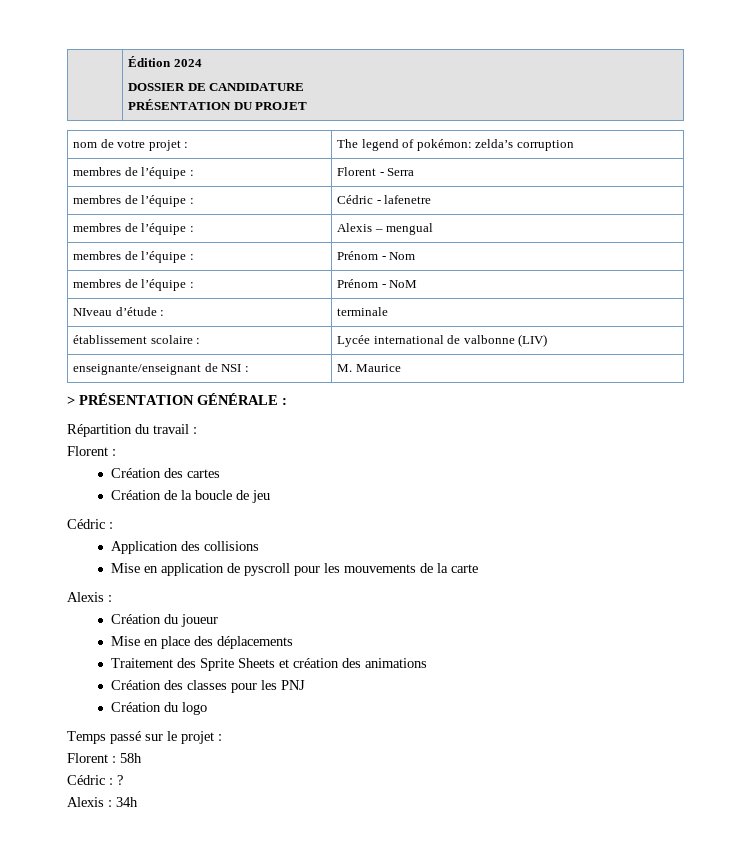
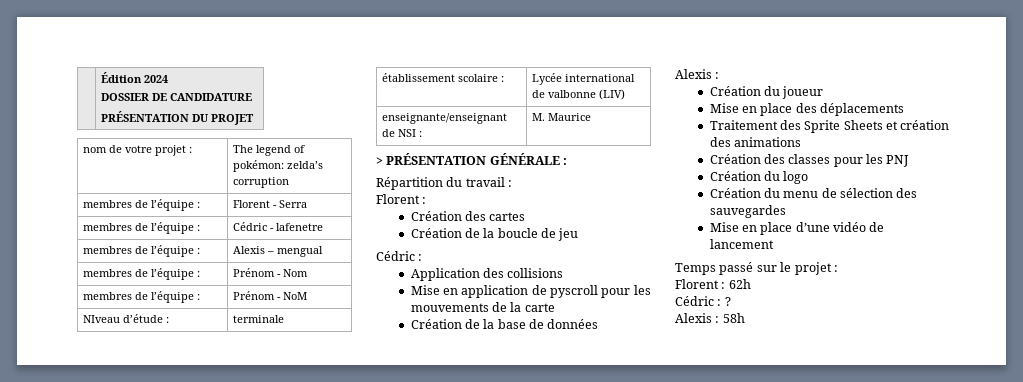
(479, 568) none -> [410,319,599,329] // Création de la base de données
(208, 708) none -> [709,188,918,198] [709,205,786,218] [709,222,885,235] [709,239,774,249] // Création du menu de sélection des sauvegardes // Mise en place d’une vidéo de lancement
[120,753,142,763] 58h -> [728,279,751,289] 62h
[116,797,138,807] 34h -> [722,313,745,323] 58h

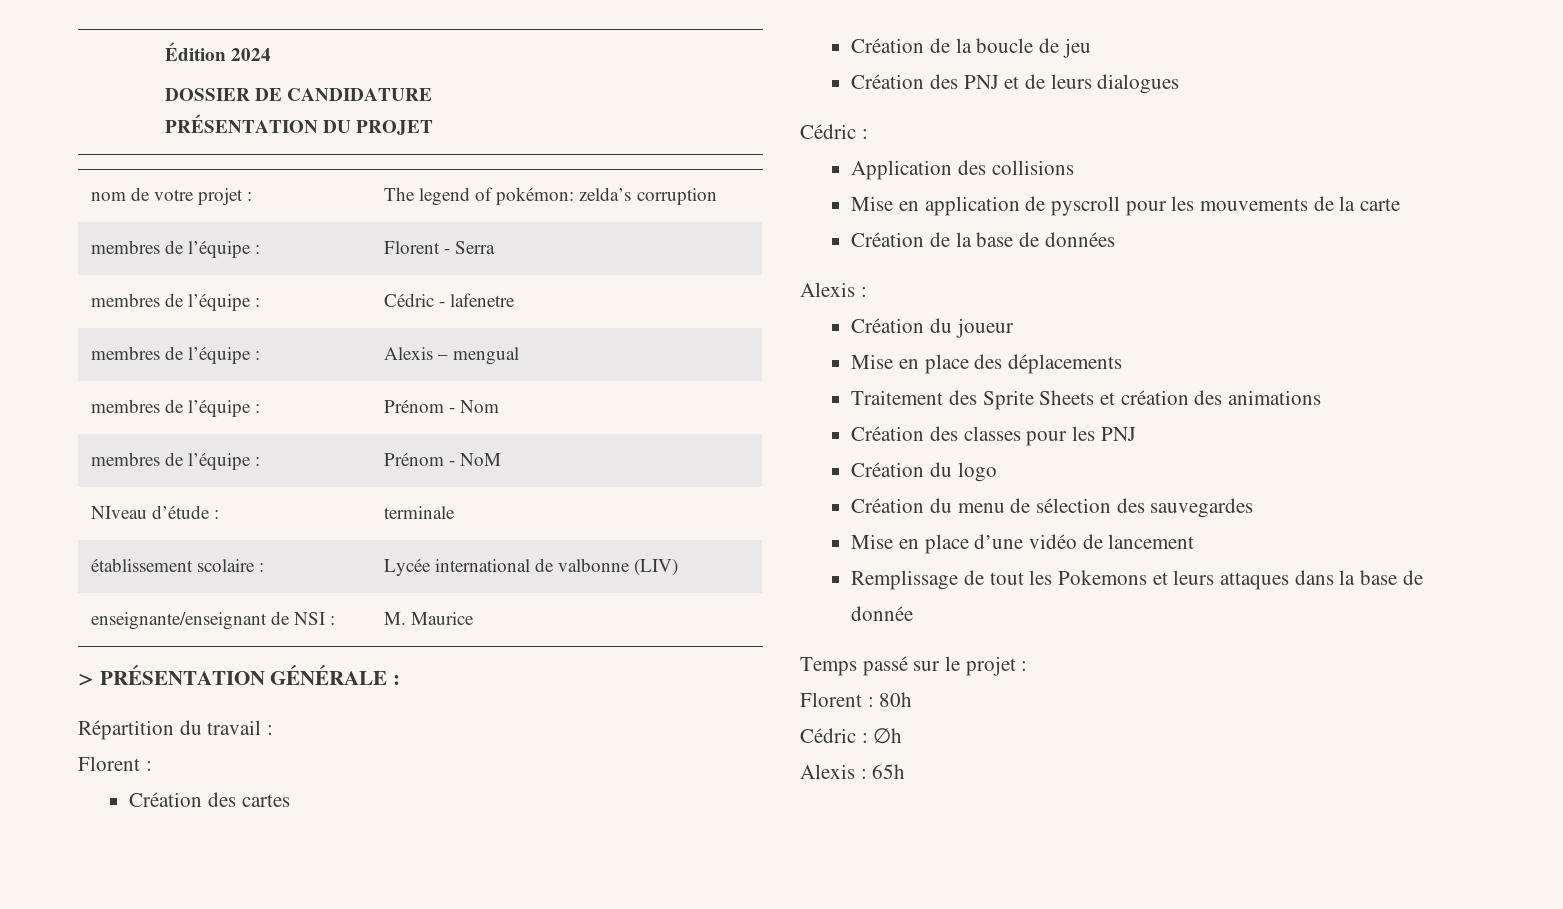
(579, 234) none -> [851,74,1180,94] // Création des PNJ et de leurs dialogues
(774, 244) none -> [851,570,1423,590] [851,606,914,621] // Remplissage de tout les Pokemons et leurs attaques dans la base de donnée
[728,279,751,289] [675,296,731,306] [675,313,745,323] 62h // Cédric : ? // Alexis : 58h -> [879,692,913,707] [800,728,903,744] [800,764,906,779] 80h // Cédric : ∅h // Alexis : 65h

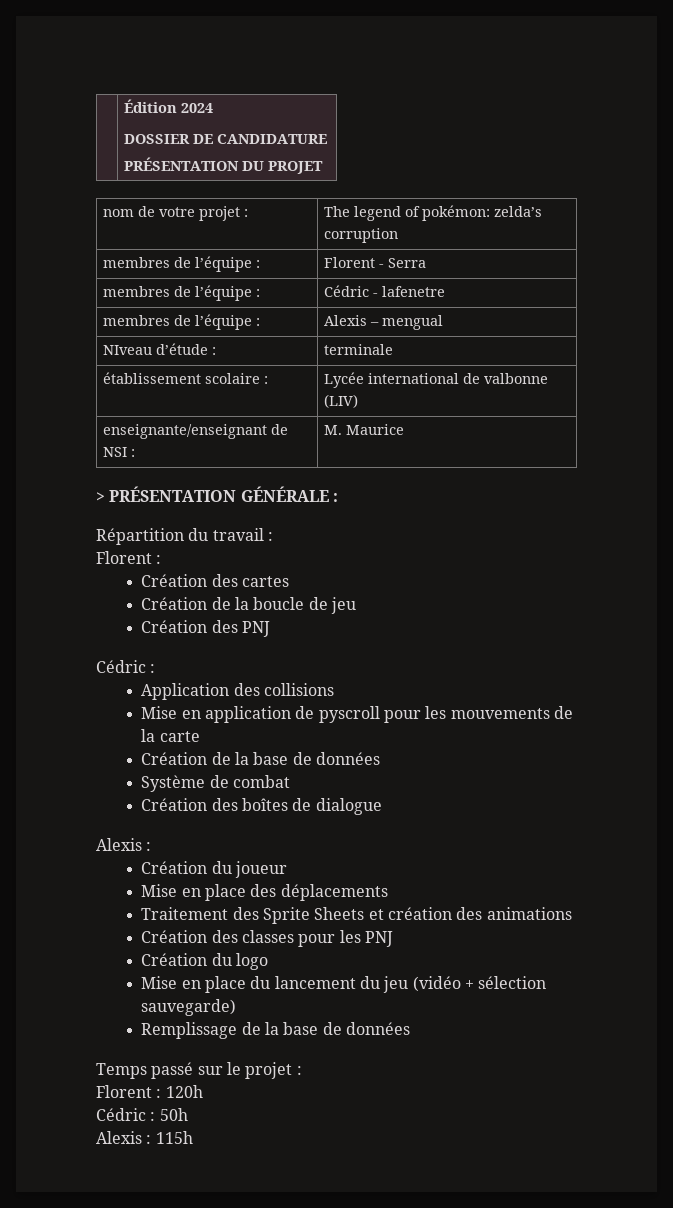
[90,399,261,417] [383,400,500,413] [90,452,261,470] [383,453,502,466] // membres de l’équipe : | Prénom - Nom // membres de l’équipe : | Prénom - NoM -> (443, 322) none
[1004,74,1180,94] et de leurs dialogues -> (270, 629) none
(1115, 239) none -> [141,775,290,792] [141,798,382,815] // Système de combat // Création des boîtes de dialogue
[851,498,1254,518] [851,534,1195,554] [851,570,1423,590] [851,606,914,621] Création du menu de sélection des sauvegardes // Mise en place d’une vidéo de lancement // Remplissage de tout les Pokemons et leurs attaques dans la base de donnée -> [141,976,547,993] [141,999,237,1016] [141,1022,410,1039] Mise en place du lancement du jeu (vidéo + sélection sauvegarde) // Remplissage de la base de données
[879,692,913,707] [800,728,903,744] [800,764,906,779] 80h // Cédric : ∅h // Alexis : 65h -> [165,1085,203,1098] [96,1108,188,1121] [96,1131,193,1144] 120h // Cédric : 50h // Alexis : 115h

